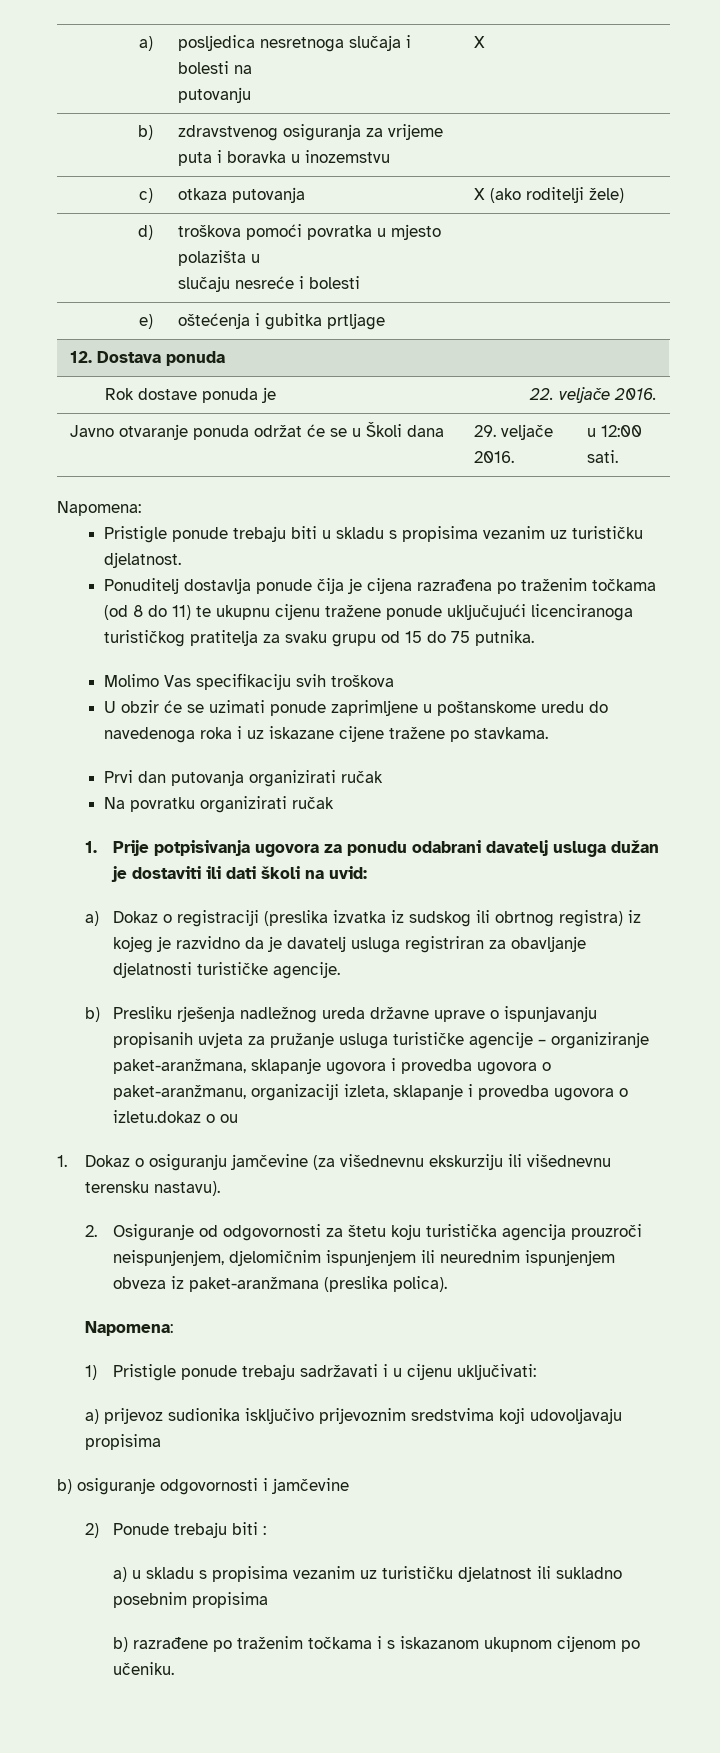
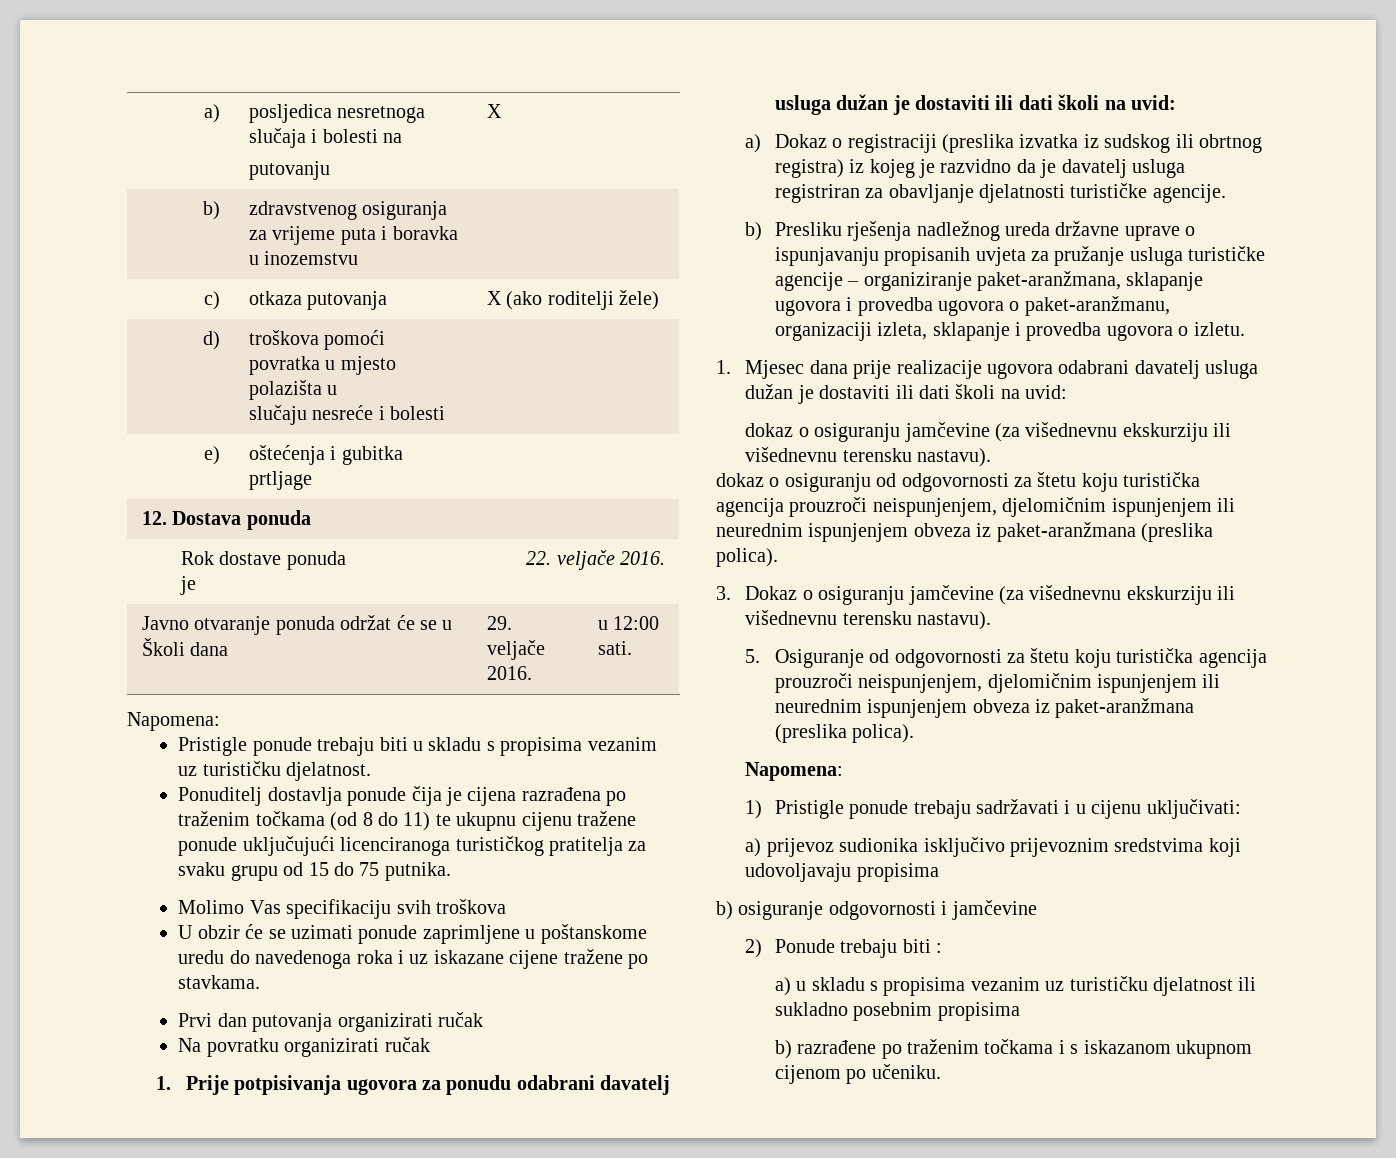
[113,1110,239,1123] [57,1155,67,1167] izletu.dokaz o ou // 1. -> [1193,322,1245,336] [716,360,1259,379] [745,384,1068,404] [745,422,1232,442] [745,447,992,467] [716,472,1201,492] [716,497,1235,517] [716,522,1213,542] [716,548,778,567] [716,586,731,600] izletu. // 1. Mjesec dana prije realizacije ugovora odabrani davatelj usluga dužan je dostaviti ili dati školi na uvid: // dokaz o osiguranju jamčevine (za višednevnu ekskurziju ili višednevnu terensku nastavu). // dokaz o osiguranju od odgovornosti za štetu koju turistička agencija prouzroči neispunjenjem, djelomičnim ispunjenjem ili neurednim ispunjenjem obveza iz paket-aranžmana (preslika polica). // 3.
[85,1225,98,1237] 2. -> [745,649,761,663] 5.

